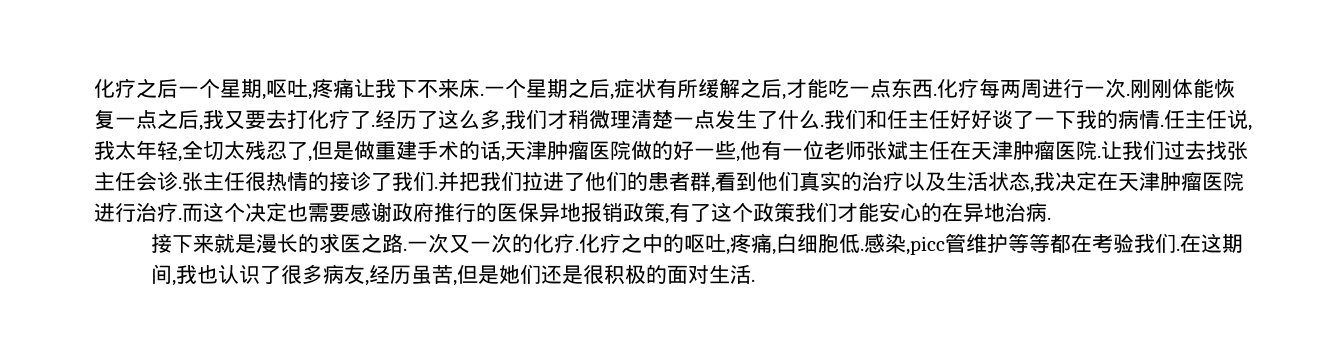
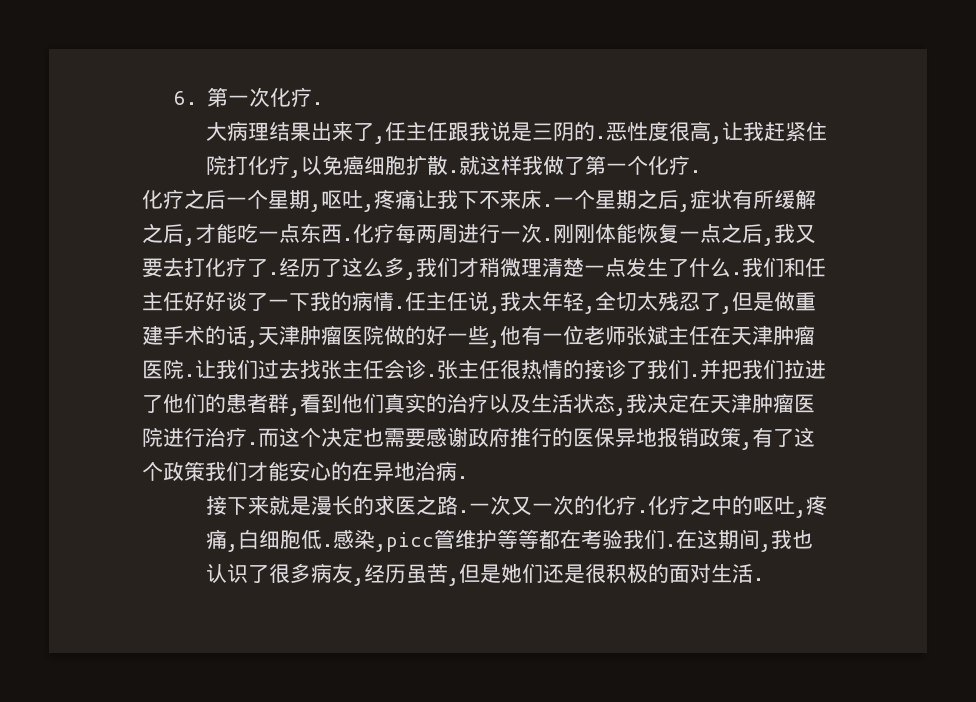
(94, 88) none -> [174,87,324,107] [206,121,828,144] [206,155,702,178] 6.第一次化疗. // 大病理结果出来了,任主任跟我说是三阴的.恶性度很高,让我赶紧住院打化疗,以免癌细胞扩散.就这样我做了第一个化疗. //

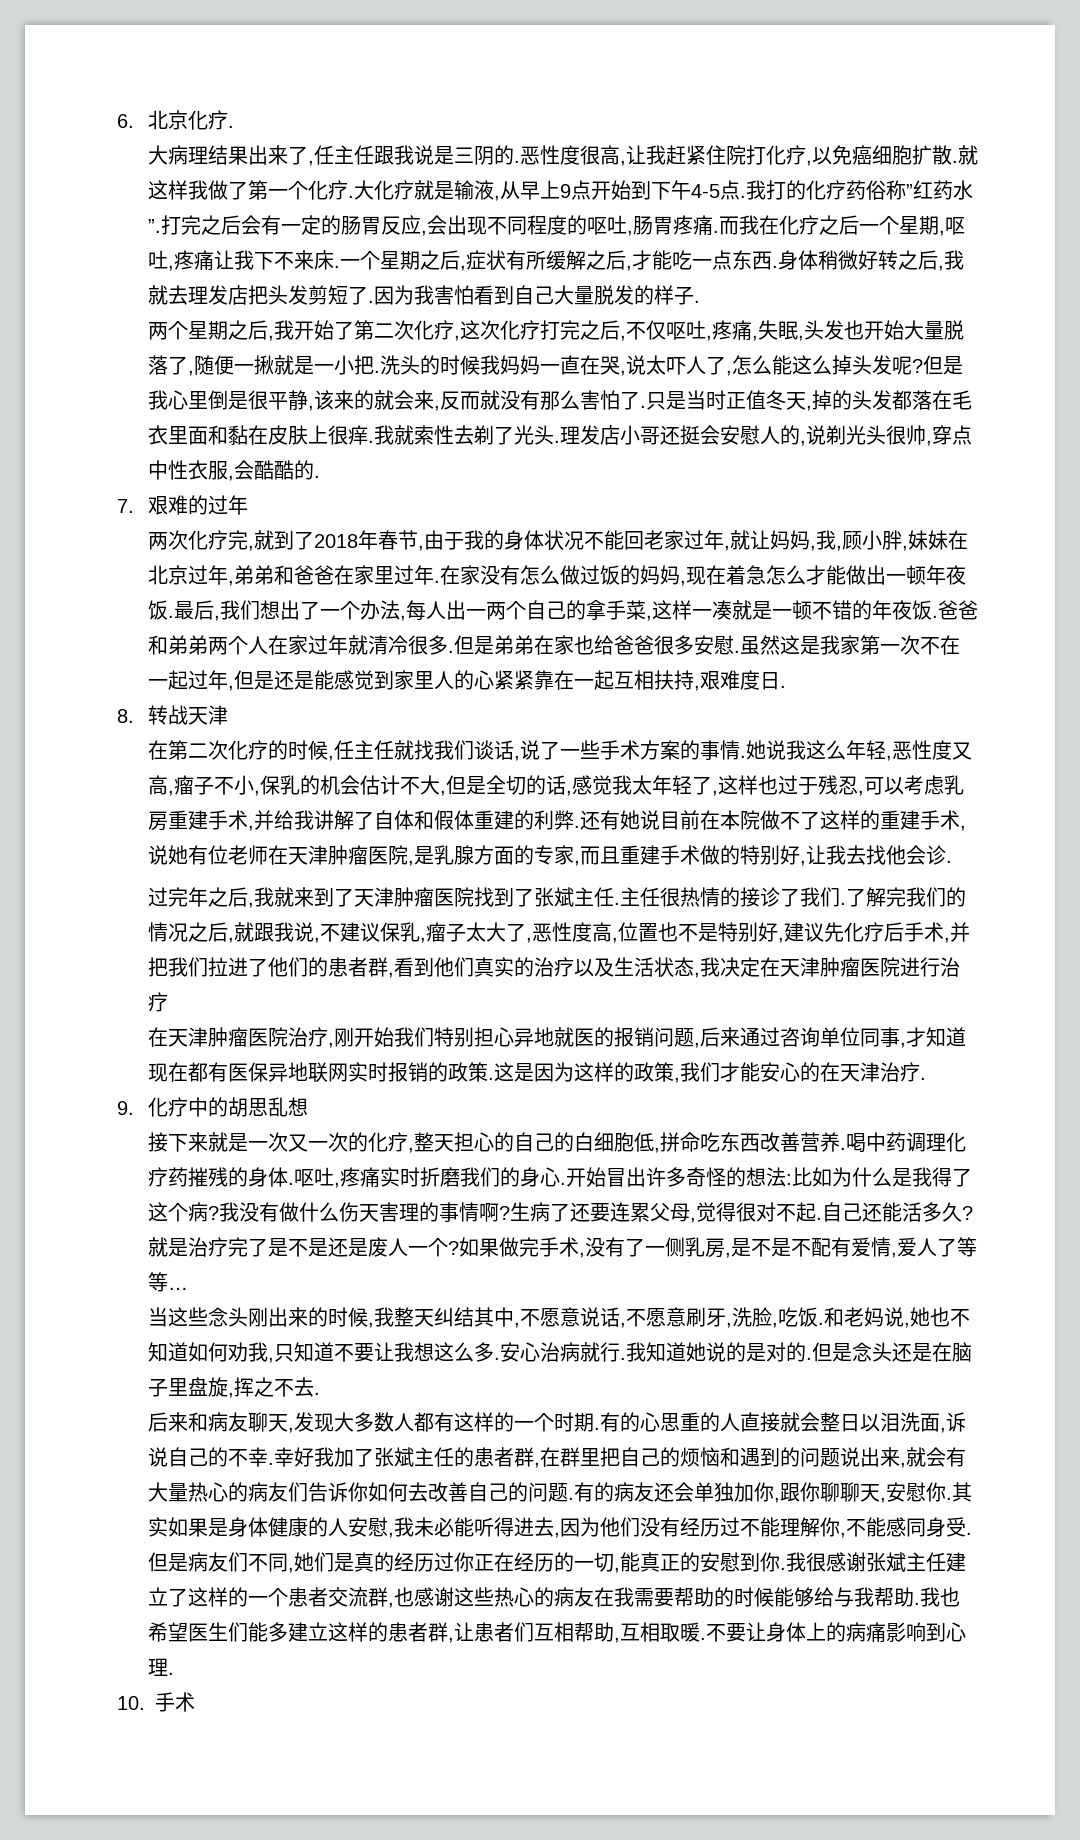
[207,87,271,107] 第一次 -> [147,110,188,130] 北京
(702, 171) // -> [353,180,973,201] [147,215,779,236] 大化疗就是输液,从早上9点开始到下午4-5点.我打的化疗药俗称”红药水”.打完之后会有一定的肠胃反应,会出现不同程度的呕吐,肠胃疼痛.而我在
[353,223,816,246] [142,257,826,280] [142,291,816,314] [142,325,815,348] [142,359,458,380] 化疗每两周进行一次.刚刚体能恢复一点之后,我又要去打化疗了.经历了这么多,我们才稍微理清楚一点发生了什么.我们和任主任好好谈了一下我的病情.任主任说,我太年轻,全切太残忍了,但是做重建手术的话,天津肿瘤医院做的好一些,他有一位老师张斌主任在天津肿瘤医院.让我们过去找张主任会诊.张 -> [777,250,964,271] [147,285,700,305] [147,320,964,341] [147,355,963,376] [147,390,972,411] [147,425,972,446] [147,460,320,481] [117,495,248,515] [147,530,968,551] [147,565,966,586] [147,600,978,621] [147,635,960,655] [147,670,786,691] [117,705,228,725] [147,740,972,761] [147,775,964,796] [147,810,966,831] [147,845,952,866] [147,887,620,908] 身体稍微好转之后,我就去理发店把头发剪短了.因为我害怕看到自己大量脱发的样子. // 两个星期之后,我开始了第二次化疗,这次化疗打完之后,不仅呕吐,疼痛,失眠,头发也开始大量脱落了,随便一揪就是一小把.洗头的时候我妈妈一直在哭,说太吓人了,怎么能这么掉头发呢?但是我心里倒是很平静,该来的就会来,反而就没有那么害怕了.只是当时正值冬天,掉的头发都落在毛衣里面和黏在皮肤上很痒.我就索性去剃了光头.理发店小哥还挺会安慰人的,说剃光头很帅,穿点中性衣服,会酷酷的. // 7.艰难的过年 // 两次化疗完,就到了2018年春节,由于我的身体状况不能回老家过年,就让妈妈,我,顾小胖,妹妹在北京过年,弟弟和爸爸在家里过年.在家没有怎么做过饭的妈妈,现在着急怎么才能做出一顿年夜饭.最后,我们想出了一个办法,每人出一两个自己的拿手菜,这样一凑就是一顿不错的年夜饭.爸爸和弟弟两个人在家过年就清冷很多.但是弟弟在家也给爸爸很多安慰.虽然这是我家第一次不在一起过年,但是还是能感觉到家里人的心紧紧靠在一起互相扶持,艰难度日. // 8.转战天津 // 在第二次化疗的时候,任主任就找我们谈话,说了一些手术方案的事情.她说我这么年轻,恶性度又高,瘤子不小,保乳的机会估计不大,但是全切的话,感觉我太年轻了,这样也过于残忍,可以考虑乳房重建手术,并给我讲解了自体和假体重建的利弊.还有她说目前在本院做不了这样的重建手术,说她有位老师在天津肿瘤医院,是乳腺方面的专家,而且重建手术做的特别好,让我去找他会诊. // 过完年之后,我就来到了天津肿瘤医院找到了张斌主任.
(700, 375) none -> [845,887,966,907] [147,922,950,943] 了解完我们的情况之后,就跟我说,不建议保乳,瘤子太大了,恶性度高,位置也不是特别好,建议先化疗后手术,
[247,427,815,450] [142,461,205,481] .而这个决定也需要感谢政府推行的医保异地报销政策,有了这个政策 -> [147,1027,966,1048] [147,1062,680,1083] // 在天津肿瘤医院治疗,刚开始我们特别担心异地就医的报销问题,后来通过咨询单位同事,才知道现在都有医保异地联网实时报销的政策.这是因为这样的政策,
[373,461,468,482] [206,495,828,518] [206,529,814,552] [206,563,765,586] 异地治病. // 接下来就是漫长的求医之路.一次又一次的化疗.化疗之中的呕吐,疼痛,白细胞低.感染,picc管维护等等都在考验我们.在这期间,我也认识了很多病友,经历虽苦,但是她们还是很积极的面对生活. -> [839,1062,926,1082] [117,1097,308,1117] [147,1132,966,1153] [147,1167,972,1188] [147,1202,973,1223] [147,1237,977,1258] [147,1272,188,1292] [147,1307,970,1328] [147,1342,972,1363] [147,1377,320,1398] [147,1412,966,1433] [147,1447,966,1468] [147,1482,972,1503] [147,1517,972,1538] [147,1552,966,1573] [147,1587,960,1608] [147,1622,966,1643] [147,1658,174,1676] [117,1692,196,1712] 天津治疗. // 9.化疗中的胡思乱想 // 接下来就是一次又一次的化疗,整天担心的自己的白细胞低,拼命吃东西改善营养.喝中药调理化疗药摧残的身体.呕吐,疼痛实时折磨我们的身心.开始冒出许多奇怪的想法:比如为什么是我得了这个病?我没有做什么伤天害理的事情啊?生病了还要连累父母,觉得很对不起.自己还能活多久?就是治疗完了是不是还是废人一个?如果做完手术,没有了一侧乳房,是不是不配有爱情,爱人了等等… // 当这些念头刚出来的时候,我整天纠结其中,不愿意说话,不愿意刷牙,洗脸,吃饭.和老妈说,她也不知道如何劝我,只知道不要让我想这么多.安心治病就行.我知道她说的是对的.但是念头还是在脑子里盘旋,挥之不去. // 后来和病友聊天,发现大多数人都有这样的一个时期.有的心思重的人直接就会整日以泪洗面,诉说自己的不幸.幸好我加了张斌主任的患者群,在群里把自己的烦恼和遇到的问题说出来,就会有大量热心的病友们告诉你如何去改善自己的问题.有的病友还会单独加你,跟你聊聊天,安慰你.其实如果是身体健康的人安慰,我未必能听得进去,因为他们没有经历过不能理解你,不能感同身受.但是病友们不同,她们是真的经历过你正在经历的一切,能真正的安慰到你.我很感谢张斌主任建立了这样的一个患者交流群,也感谢这些热心的病友在我需要帮助的时候能够给与我帮助.我也希望医生们能多建立这样的患者群,让患者们互相帮助,互相取暖.不要让身体上的病痛影响到心理. // 10.手术

